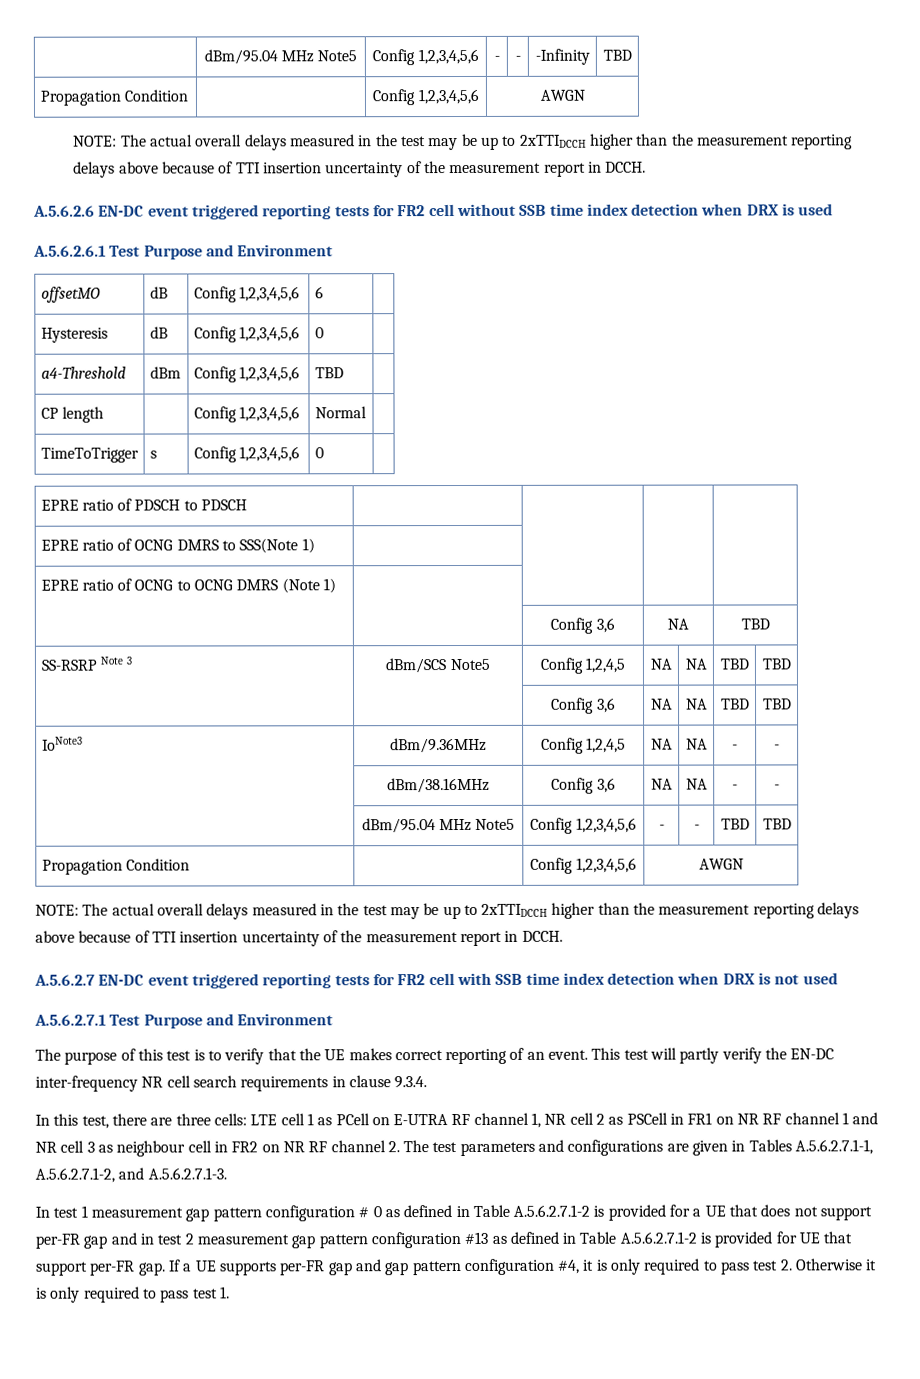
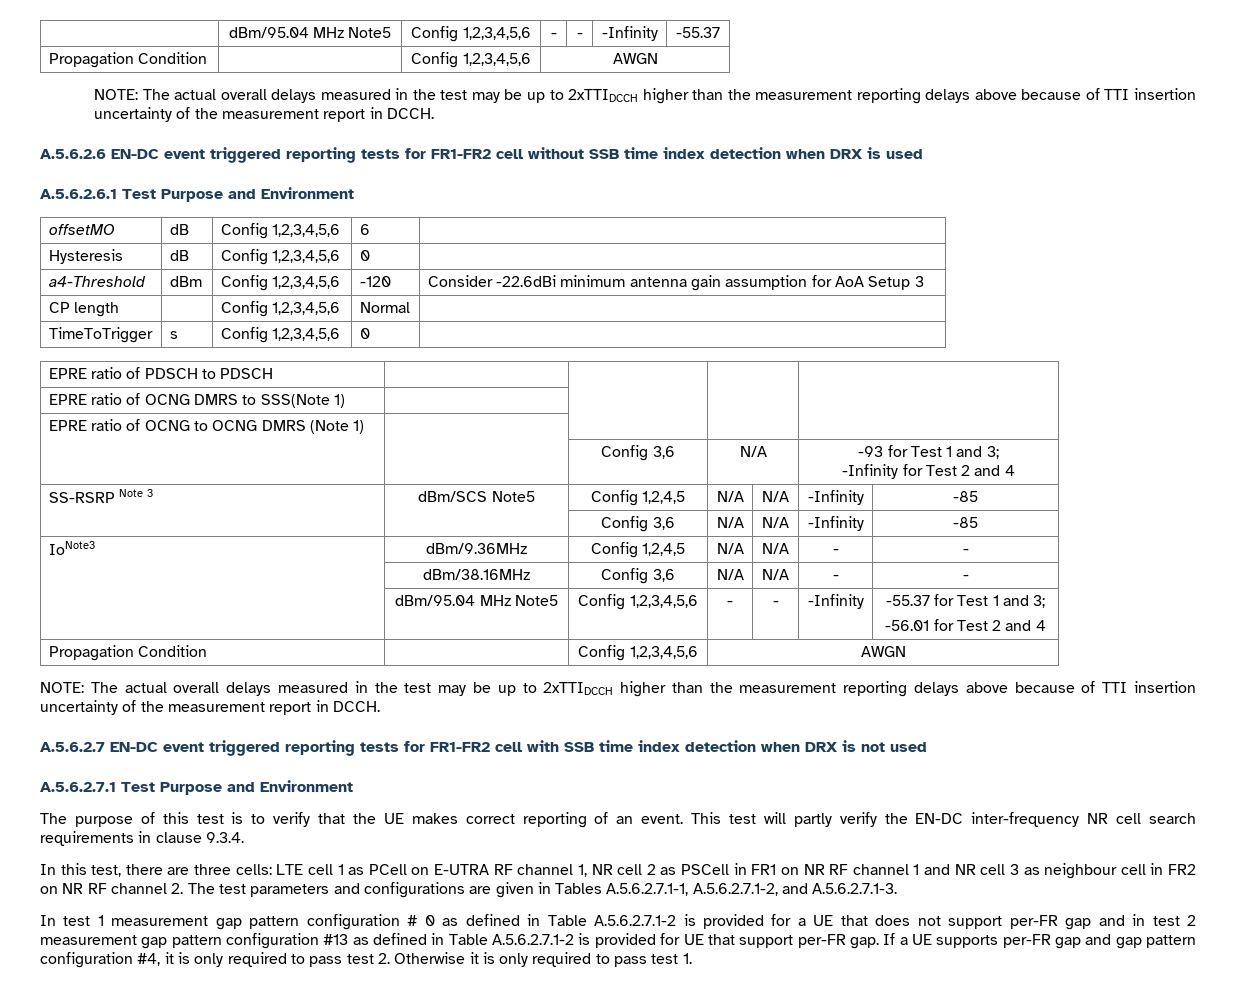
[203,49,358,65] [372,48,479,66] [493,55,500,61] [514,55,521,61] [534,48,590,65] [602,49,632,61] | dBm/95.04 MHz Note5 | Config 1,2,3,4,5,6 | - | - | -Infinity | TBD -> [228,27,392,38] [411,26,531,42] [550,33,557,38] [576,33,583,38] [601,26,658,41] [676,27,720,38] | dBm/95.04 MHz Note5 | Config 1,2,3,4,5,6 | - | - | -Infinity | -55.37
[397,205,426,217] FR2 -> [431,149,491,159] FR1-FR2
[314,367,344,379] TBD | -> [359,276,391,287] [427,275,924,291] -120 | Consider -22.6dBi minimum antenna gain assumption for AoA Setup 3
[667,618,689,630] [740,618,770,630] NA | TBD -> [739,446,767,457] [858,445,999,459] [842,464,1015,479] N/A | -93 for Test 1 and 3; // -Infinity for Test 2 and 4
[649,658,672,670] [684,658,707,670] [719,658,749,670] [761,658,791,670] [551,697,616,714] [650,698,673,710] [685,698,708,710] [720,698,750,710] [762,698,792,710] NA | NA | TBD | TBD // | | Config 3,6 | NA | NA | TBD | TBD -> [716,491,744,502] [762,491,789,502] [807,490,864,505] [953,491,979,502] [601,516,675,532] [716,517,744,528] [762,517,789,528] [807,516,864,531] [953,517,979,528] N/A | N/A | -Infinity | -85 // | | Config 3,6 | N/A | N/A | -Infinity | -85
[650,738,673,750] [685,738,708,750] NA | NA -> [716,543,744,554] [762,543,789,554] N/A | N/A
[650,778,673,790] [685,778,708,790] NA | NA -> [716,569,744,580] [762,569,789,580] N/A | N/A
[720,818,750,830] [762,818,792,830] TBD | TBD -> [807,594,864,609] [885,594,1046,608] [885,619,1046,631] -Infinity | -55.37 for Test 1 and 3; // -56.01 for Test 2 and 4
[397,974,426,986] FR2 -> [430,742,490,752] FR1-FR2

